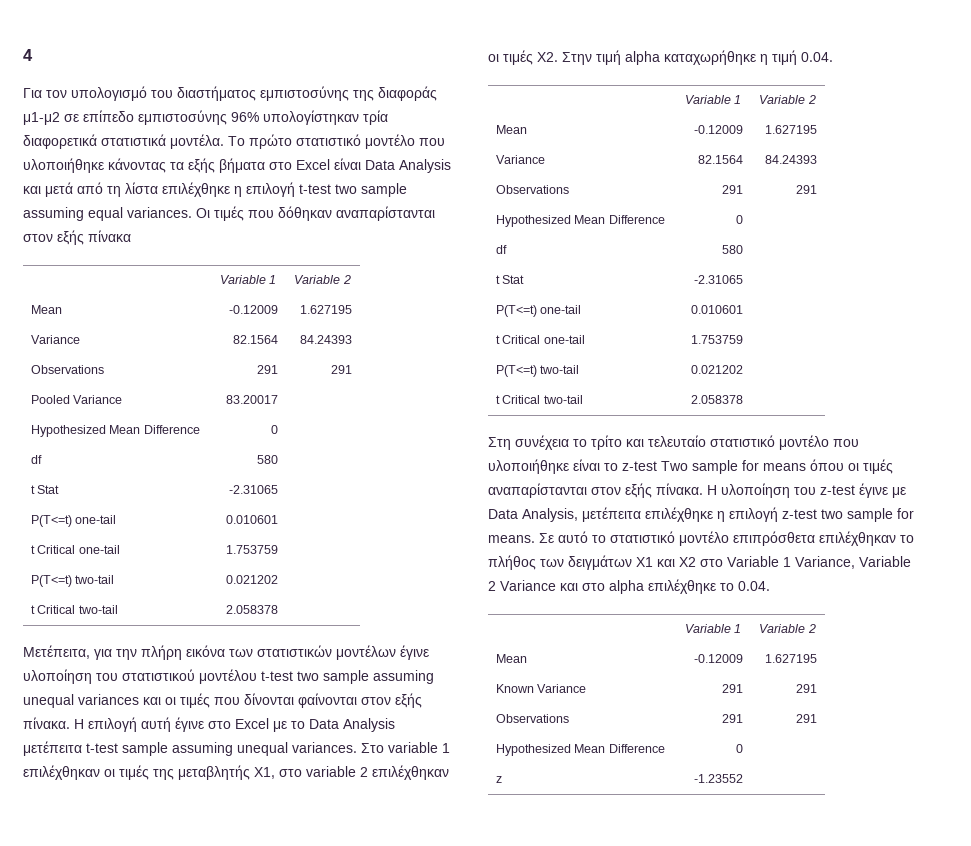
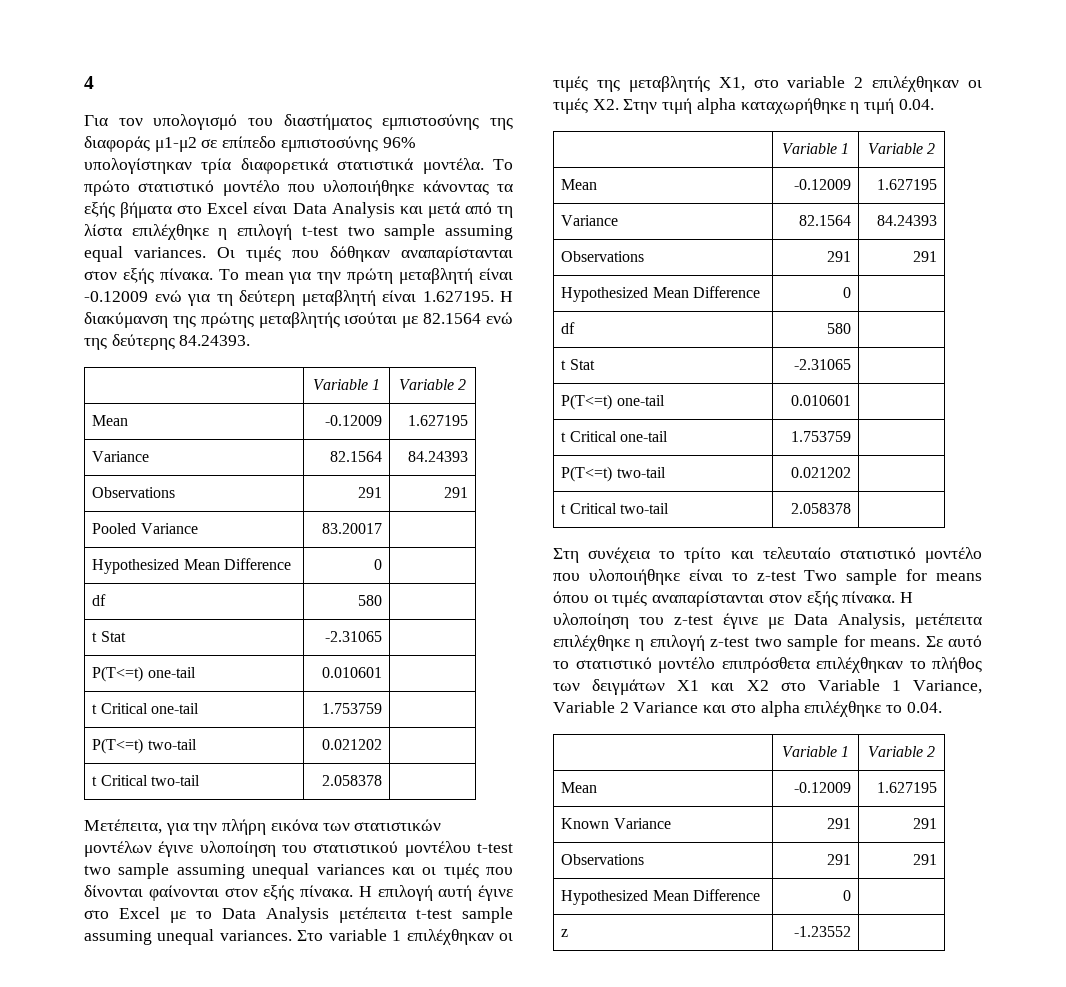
[88,230,131,242] πίνακα -> [159,268,513,284] [84,290,513,306] [84,312,513,328] [84,334,251,350] πίνακα. Τo mean για την πρώτη μεταβλητή είναι -0.12009 ενώ για τη δεύτερη μεταβλητή είναι 1.627195. Η διακύμανση της πρώτης μεταβλητής ισούται με 82.1564 ενώ της δεύτερης 84.24393.

